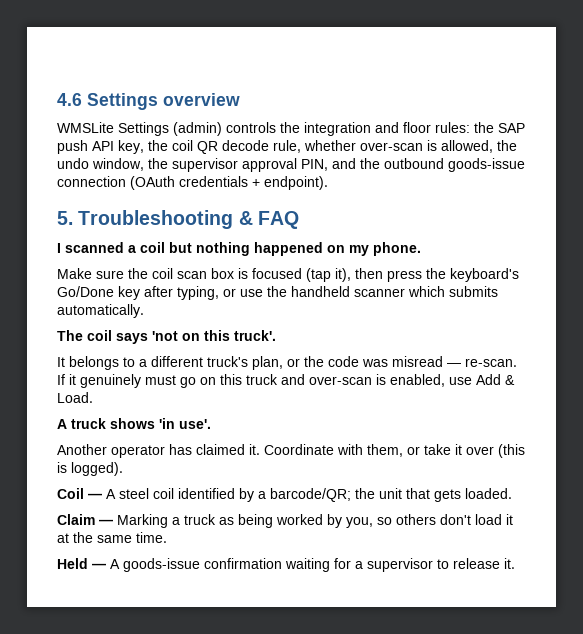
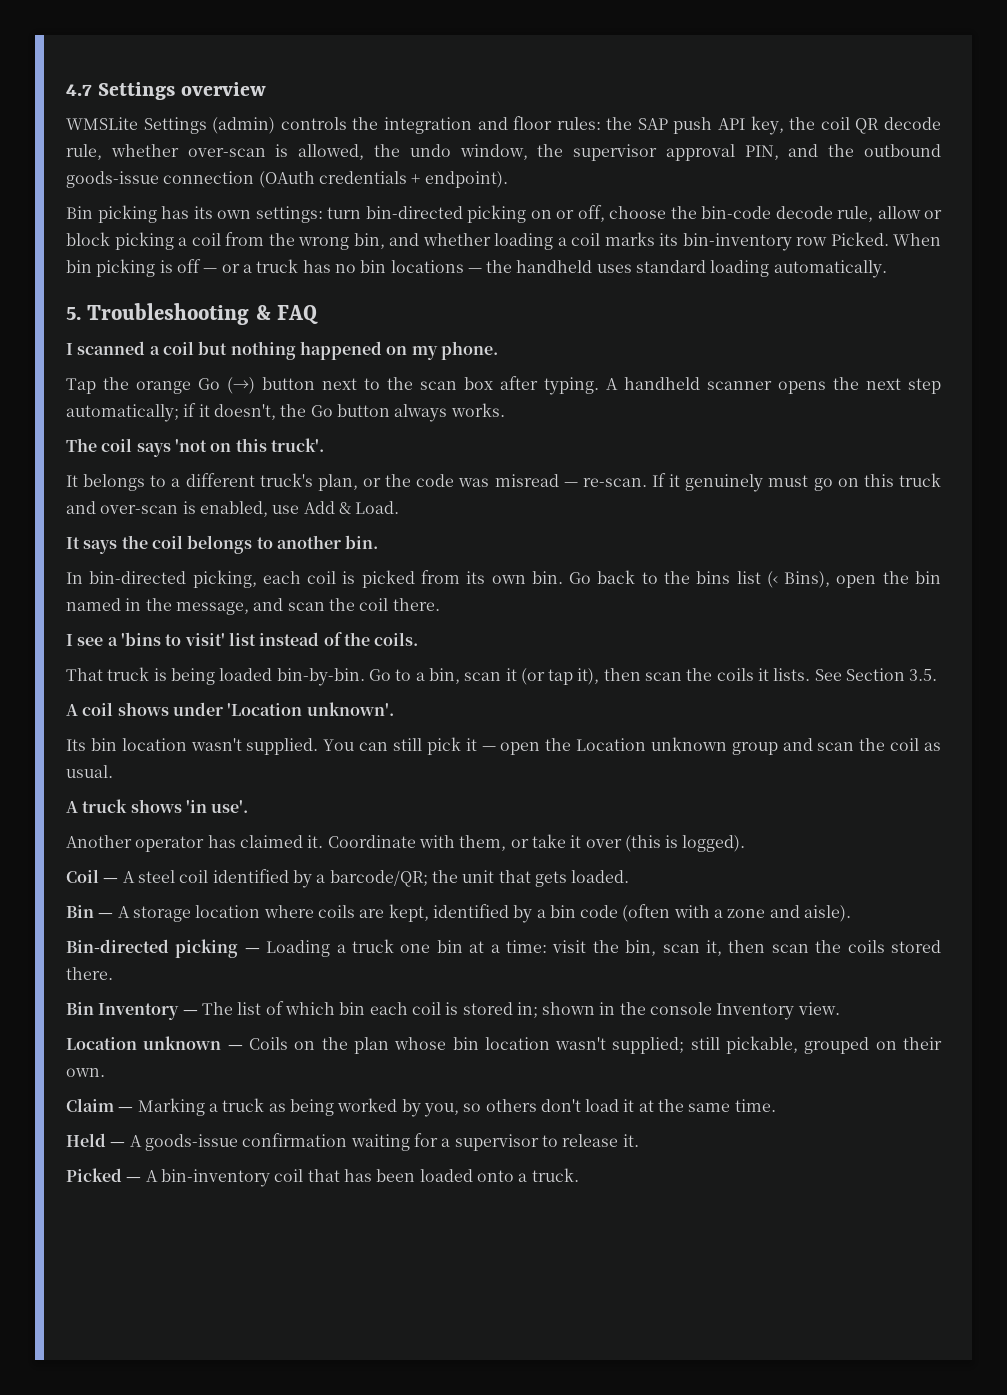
[57,93,82,106] 4.6 -> [66,84,92,96] 4.7
(328, 183) none -> [66,205,942,223] [66,232,941,251] [66,259,887,278] // Bin picking has its own settings: turn bin-directed picking on or off, choose the bin-code decode rule, allow or block picking a coil from the wrong bin, and whether loading a coil marks its bin-inventory row Picked. When bin picking is off — or a truck has no bin locations — the handheld uses standard loading automatically.
[57,268,519,282] [57,286,498,300] [57,304,144,318] Make sure the coil scan box is focused (tap it), then press the keyboard's Go/Done key after typing, or use the handheld scanner which submits automatically. -> [66,376,941,395] [66,403,505,422] Tap the orange Go (→) button next to the scan box after typing. A handheld scanner opens the next step automatically; if it doesn't, the Go button always works.
(93, 397) none -> [66,535,379,554] [66,570,942,588] [66,598,440,615] [66,632,419,646] [66,667,938,686] [66,702,394,716] [66,737,942,755] [66,765,113,778] // It says the coil belongs to another bin. // In bin-directed picking, each coil is picked from its own bin. Go back to the bins list (‹ Bins), open the bin named in the message, and scan the coil there. // I see a 'bins to visit' list instead of the coils. // That truck is being loaded bin-by-bin. Go to a bin, scan it (or tap it), then scan the coils it lists. See Section 3.5. // A coil shows under 'Location unknown'. // Its bin location wasn't supplied. You can still pick it — open the Location unknown group and scan the coil as usual.
(512, 493) none -> [66,904,852,923] [66,939,941,958] [66,967,113,980] [66,1001,840,1020] [66,1036,942,1054] [66,1068,105,1077] // Bin — A storage location where coils are kept, identified by a bin code (often with a zone and aisle). // Bin-directed picking — Loading a truck one bin at a time: visit the bin, scan it, then scan the coils stored there. // Bin Inventory — The list of which bin each coil is stored in; shown in the console Inventory view. // Location unknown — Coils on the plan whose bin location wasn't supplied; still pickable, grouped on their own.
(515, 563) none -> [66,1168,579,1187] // Picked — A bin-inventory coil that has been loaded onto a truck.

